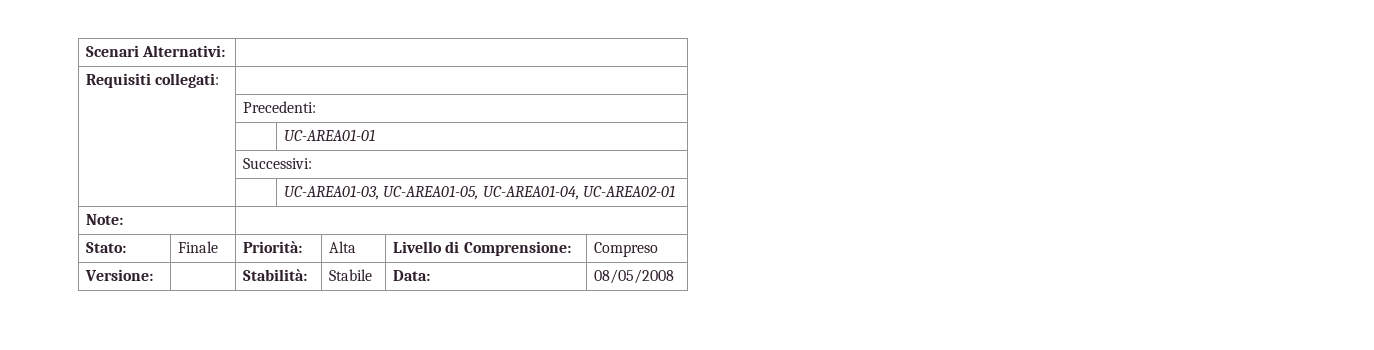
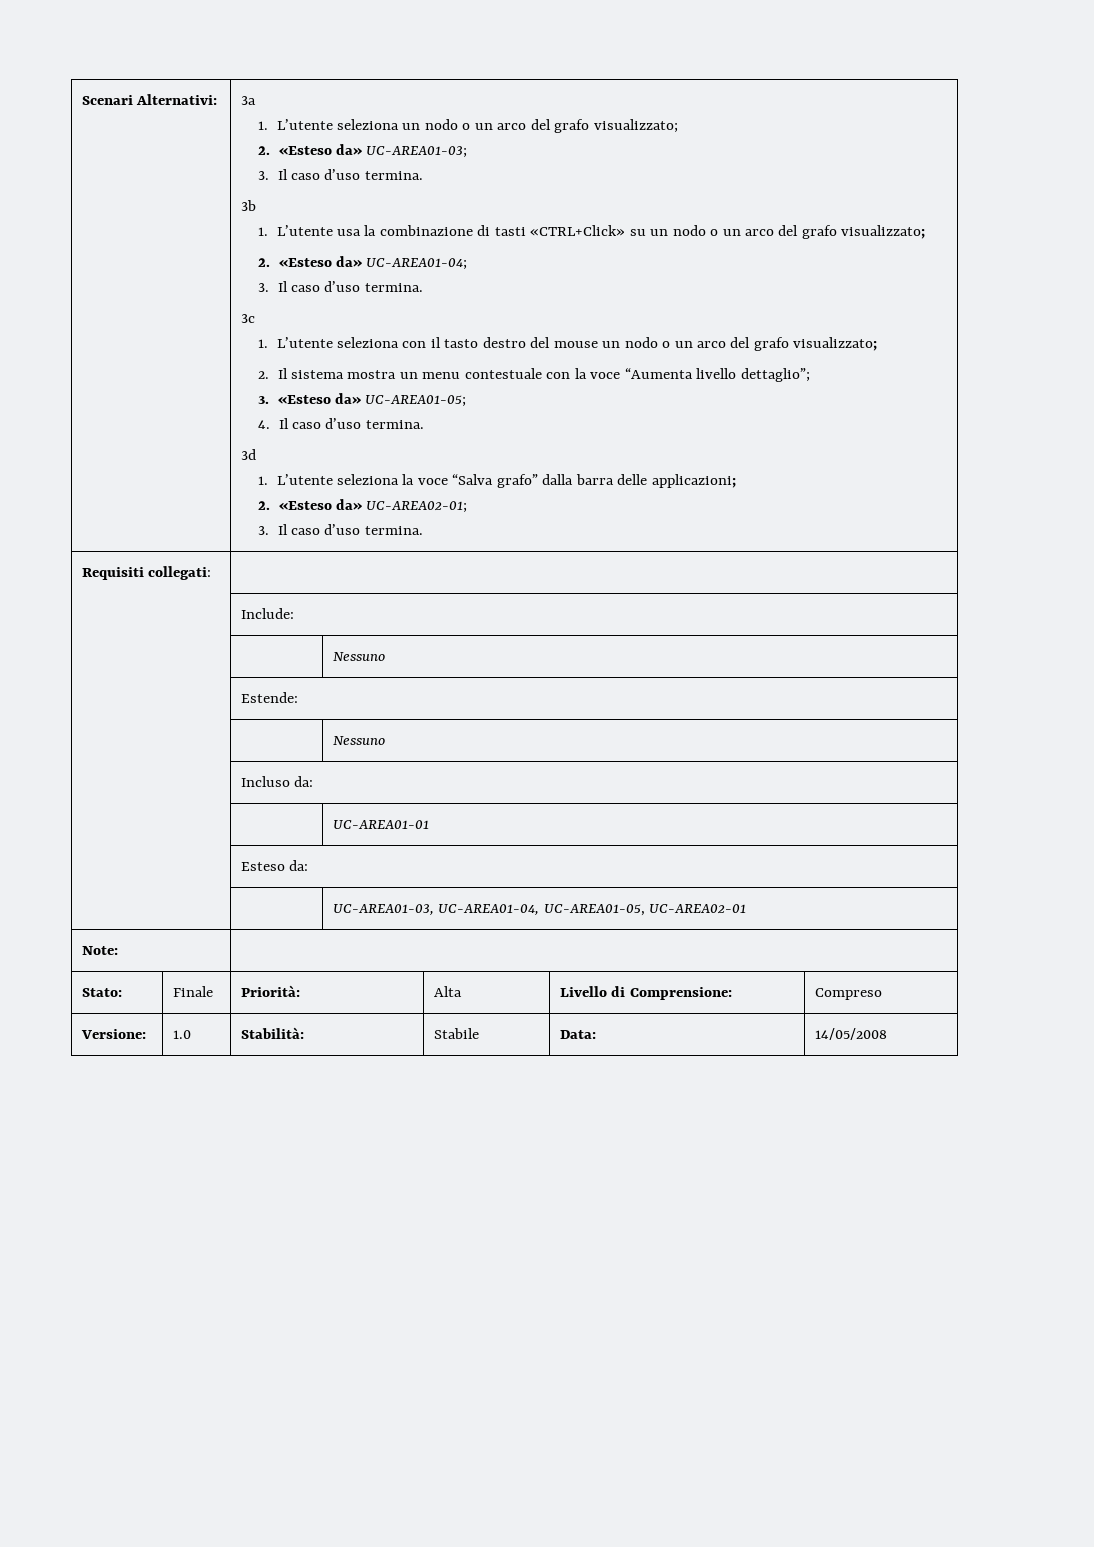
[86,73,220,88] [243,101,317,113] // Requisiti collegati: | // | Precedenti: -> [240,96,256,105] [258,119,678,133] [258,144,468,158] [258,169,423,180] [240,200,256,211] [258,225,926,239] [258,256,468,270] [258,281,423,292] [240,314,255,323] [258,337,878,351] [258,368,810,382] [258,393,467,407] [258,418,424,429] [240,449,256,460] [258,474,736,488] [258,499,468,513] [258,524,423,535] [81,566,212,580] [240,608,294,619] [332,652,385,661] [240,692,298,703] [332,736,385,745] [240,776,314,787] 3a // 1. L’utente seleziona un nodo o un arco del grafo visualizzato; // 2. «Esteso da» UC-AREA01-03; // 3. Il caso d’uso termina. // 3b // 1. L’utente usa la combinazione di tasti «CTRL+Click» su un nodo o un arco del grafo visualizzato; // 2. «Esteso da» UC-AREA01-04; // 3. Il caso d’uso termina. // 3c // 1. L’utente seleziona con il tasto destro del mouse un nodo o un arco del grafo visualizzato; // 2. Il sistema mostra un menu contestuale con la voce “Aumenta livello dettaglio”; // 3. «Esteso da» UC-AREA01-05; // 4. Il caso d’uso termina. // 3d // 1. L’utente seleziona la voce “Salva grafo” dalla barra delle applicazioni; // 2. «Esteso da» UC-AREA02-01; // 3. Il caso d’uso termina. // Requisiti collegati: | // | Include: // | | Nessuno // | Estende: // | | Nessuno // | Incluso da:
[243,158,313,169] Successivi: -> [240,860,309,871] Esteso da:
[383,185,579,200] UC-AREA01-05, UC-AREA01-04, -> [438,904,645,916] UC-AREA01-04, UC-AREA01-05,
(154, 275) none -> [172,1030,191,1039] 1.0
[594,269,675,284] 08/05/2008 -> [814,1028,887,1040] 14/05/2008

